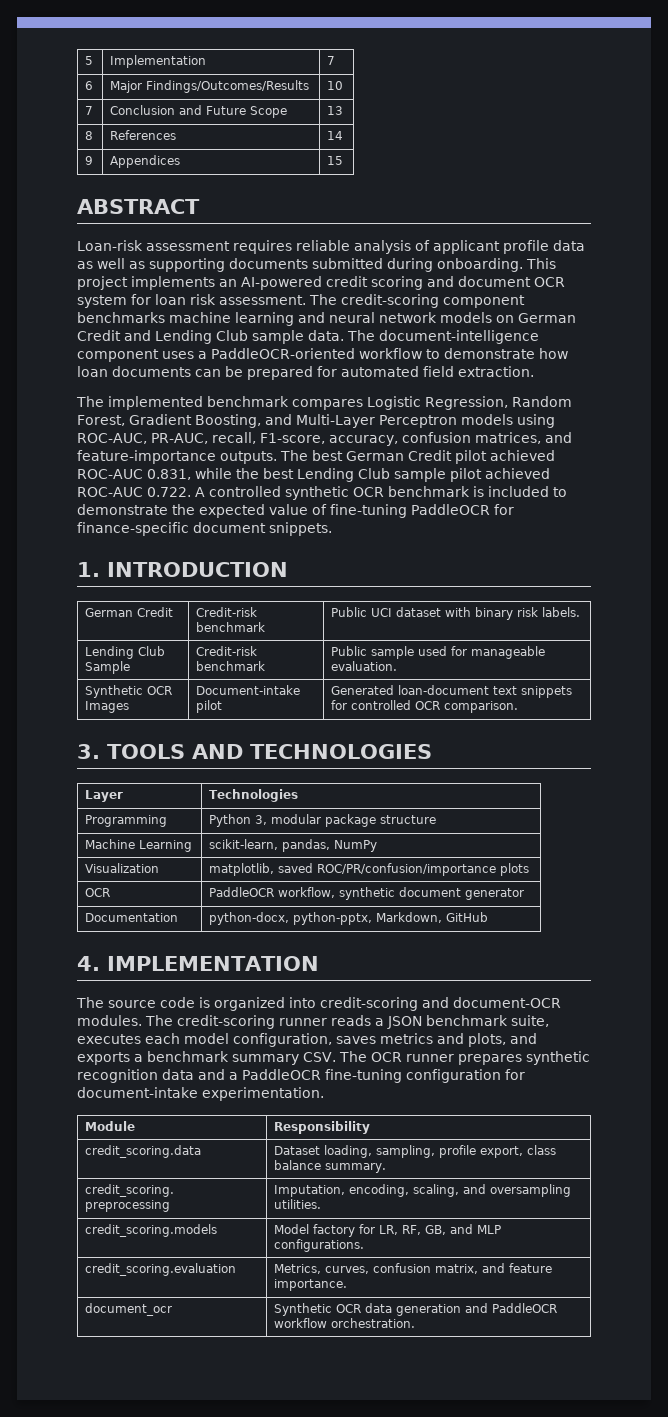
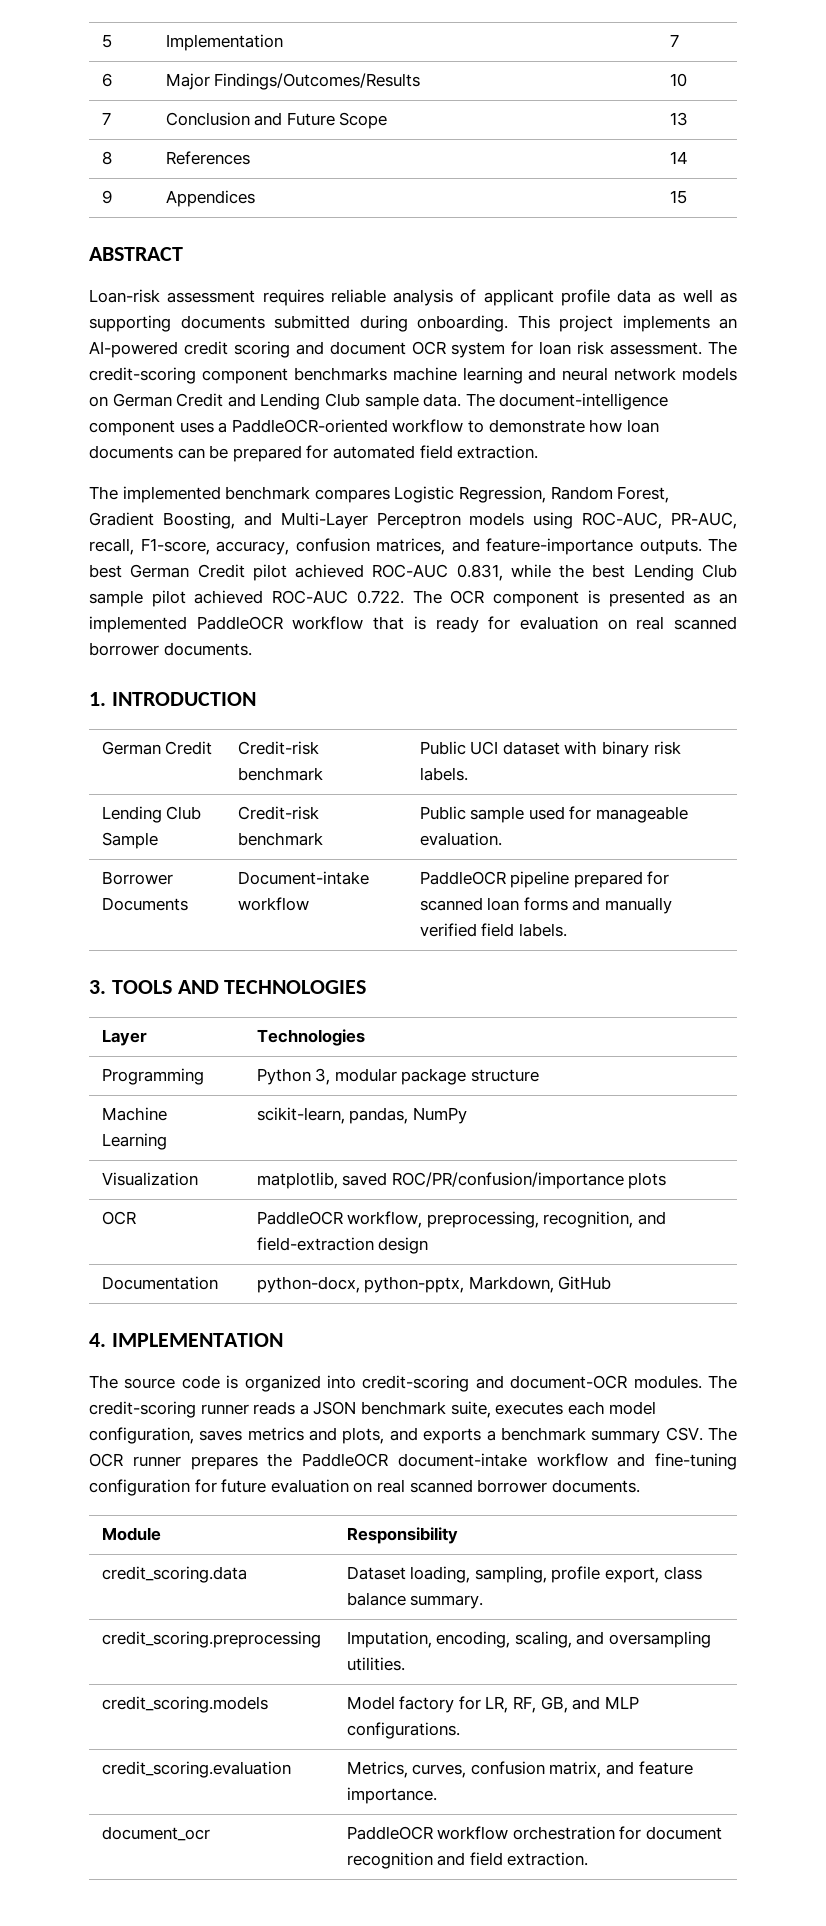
[195,486,567,500] [77,504,514,518] [77,522,332,536] A controlled synthetic OCR benchmark is included to demonstrate the expected value of fine-tuning PaddleOCR for finance-specific document snippets. -> [412,590,738,607] [89,616,737,633] [89,642,252,656] The OCR component is presented as an implemented PaddleOCR workflow that is ready for evaluation on real scanned borrower documents.
[85,685,173,698] [85,701,130,713] [196,685,301,695] [196,700,223,713] [331,685,573,698] [331,700,519,713] Synthetic OCR Images | Document-intake pilot | Generated loan-document text snippets for controlled OCR comparison. -> [101,871,173,885] [101,897,188,911] [237,871,369,885] [237,897,309,911] [419,871,670,888] [419,897,673,914] [419,923,567,937] Borrower Documents | Document-intake workflow | PaddleOCR pipeline prepared for scanned loan forms and manually verified field labels.
[339,887,525,900] synthetic document generator -> [426,1211,667,1228] [256,1237,429,1254] preprocessing, recognition, and field-extraction design
[525,1051,590,1065] [77,1069,525,1083] [77,1087,324,1101] synthetic recognition data and a PaddleOCR fine-tuning configuration for document-intake experimentation. -> [267,1453,737,1470] [89,1479,640,1496] the PaddleOCR document-intake workflow and fine-tuning configuration for future evaluation on real scanned borrower documents.
[274,1303,558,1316] [274,1318,416,1328] Synthetic OCR data generation and PaddleOCR workflow orchestration. -> [346,1826,723,1840] [346,1852,589,1869] PaddleOCR workflow orchestration for document recognition and field extraction.

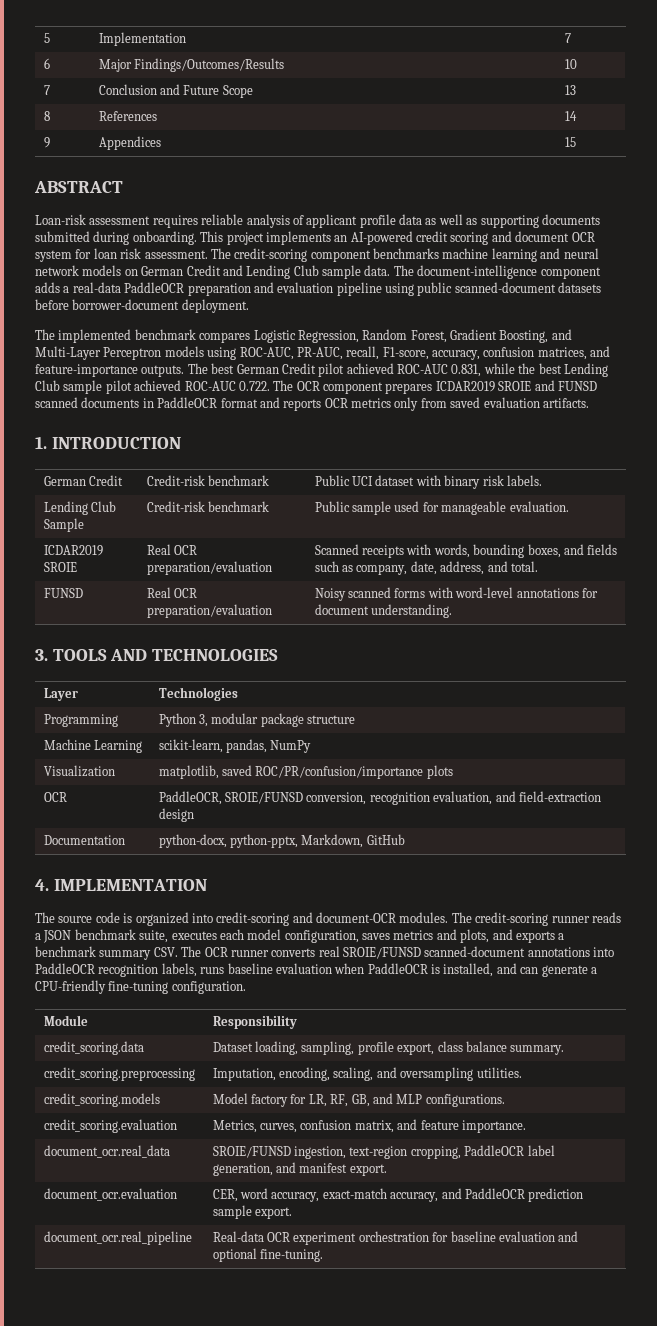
[179,419,659,433] [89,445,539,462] uses a PaddleOCR-oriented workflow to demonstrate how loan documents can be prepared for automated field extraction. -> [35,282,602,296] [35,299,249,313] adds a real-data PaddleOCR preparation and evaluation pipeline using public scanned-document datasets before borrower-document deployment.
[587,590,738,607] [89,616,737,633] [89,642,252,656] is presented as an implemented PaddleOCR workflow that is ready for evaluation on real scanned borrower documents. -> [385,380,597,394] [35,397,589,411] prepares ICDAR2019 SROIE and FUNSD scanned documents in PaddleOCR format and reports OCR metrics only from saved evaluation artifacts.
[101,871,173,885] [101,897,188,911] [237,871,369,885] [237,897,309,911] [419,871,670,888] [419,897,673,914] [419,923,567,937] Borrower Documents | Document-intake workflow | PaddleOCR pipeline prepared for scanned loan forms and manually verified field labels. -> [43,545,103,556] [43,562,77,572] [146,544,198,555] [146,561,272,575] [314,544,618,558] [314,561,538,575] [43,588,83,598] [146,587,198,598] [146,604,272,618] [314,587,598,601] [314,604,453,618] ICDAR2019 SROIE | Real OCR preparation/evaluation | Scanned receipts with words, bounding boxes, and fields such as company, date, address, and total. // FUNSD | Real OCR preparation/evaluation | Noisy scanned forms with word-level annotations for document understanding.
[256,1211,634,1228] PaddleOCR workflow, preprocessing, recognition, -> [158,791,493,805] PaddleOCR, SROIE/FUNSD conversion, recognition evaluation,
[190,1453,737,1470] [89,1479,640,1496] prepares the PaddleOCR document-intake workflow and fine-tuning configuration for future evaluation on real scanned borrower documents. -> [271,946,615,959] [35,963,597,977] [35,980,246,994] converts real SROIE/FUNSD scanned-document annotations into PaddleOCR recognition labels, runs baseline evaluation when PaddleOCR is installed, and can generate a CPU-friendly fine-tuning configuration.
[101,1826,210,1841] [346,1826,723,1840] [346,1852,589,1869] document_ocr | PaddleOCR workflow orchestration for document recognition and field extraction. -> [43,1145,170,1158] [212,1145,555,1159] [212,1162,387,1176] [43,1188,177,1201] [212,1188,584,1202] [212,1205,293,1219] [43,1231,192,1245] [212,1231,579,1245] [212,1248,324,1262] document_ocr.real_data | SROIE/FUNSD ingestion, text-region cropping, PaddleOCR label generation, and manifest export. // document_ocr.evaluation | CER, word accuracy, exact-match accuracy, and PaddleOCR prediction sample export. // document_ocr.real_pipeline | Real-data OCR experiment orchestration for baseline evaluation and optional fine-tuning.

